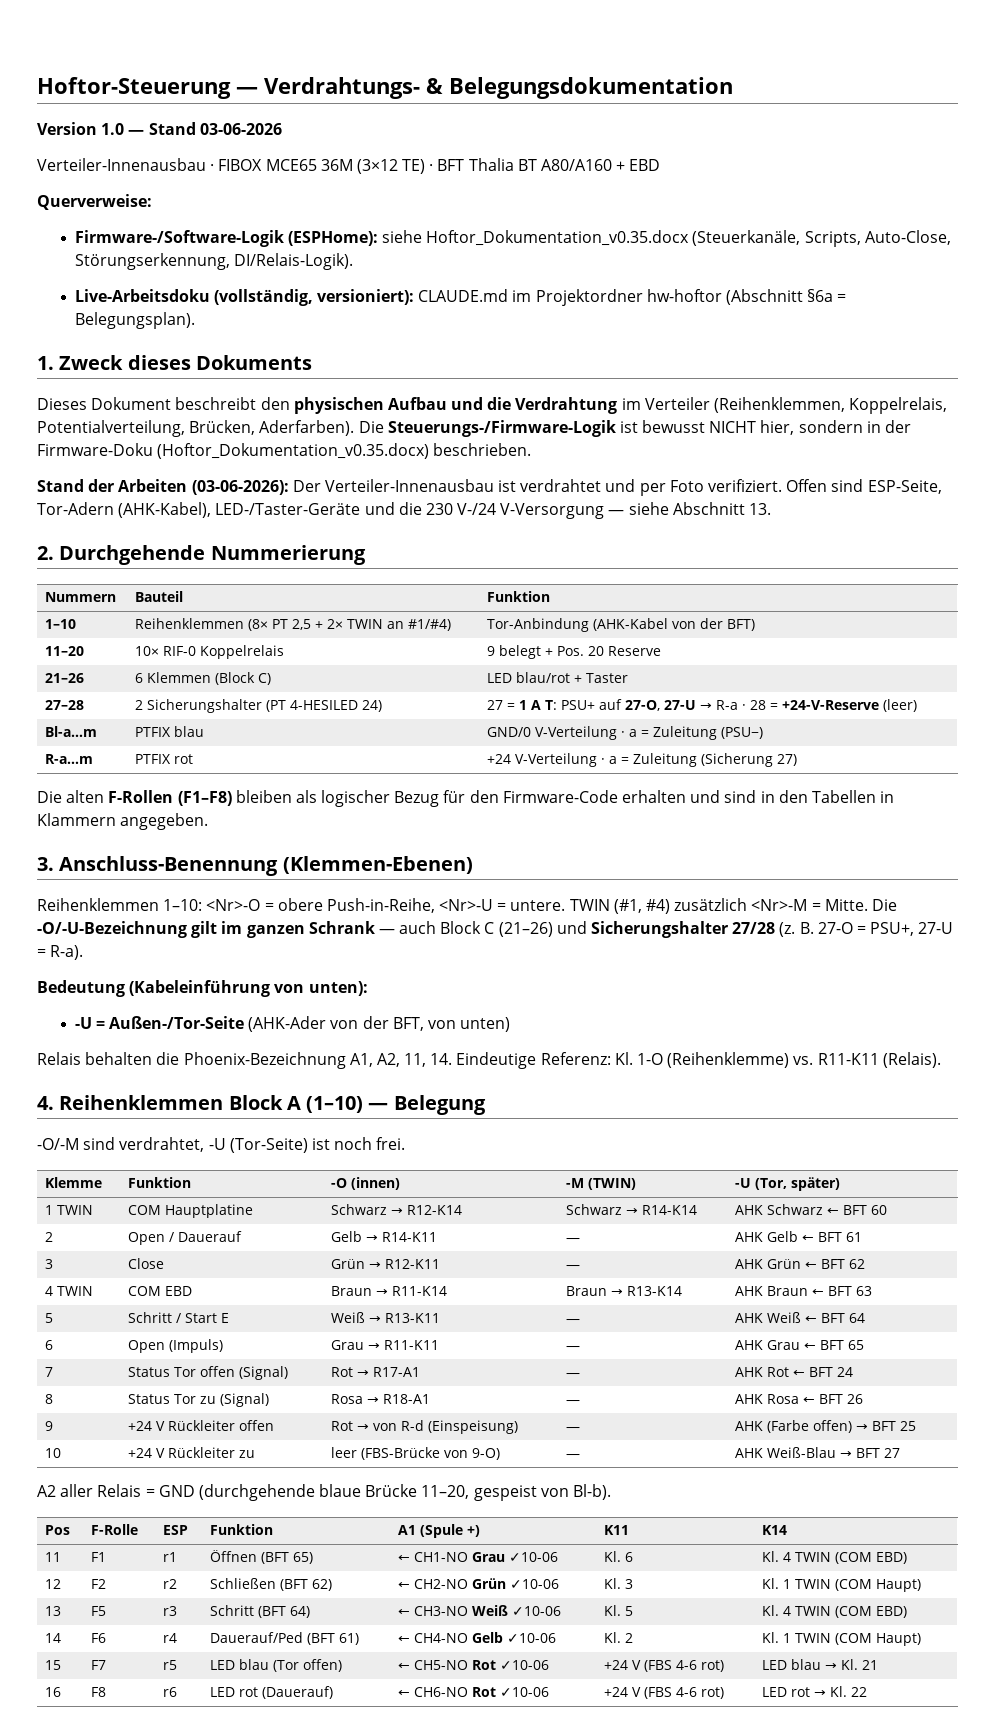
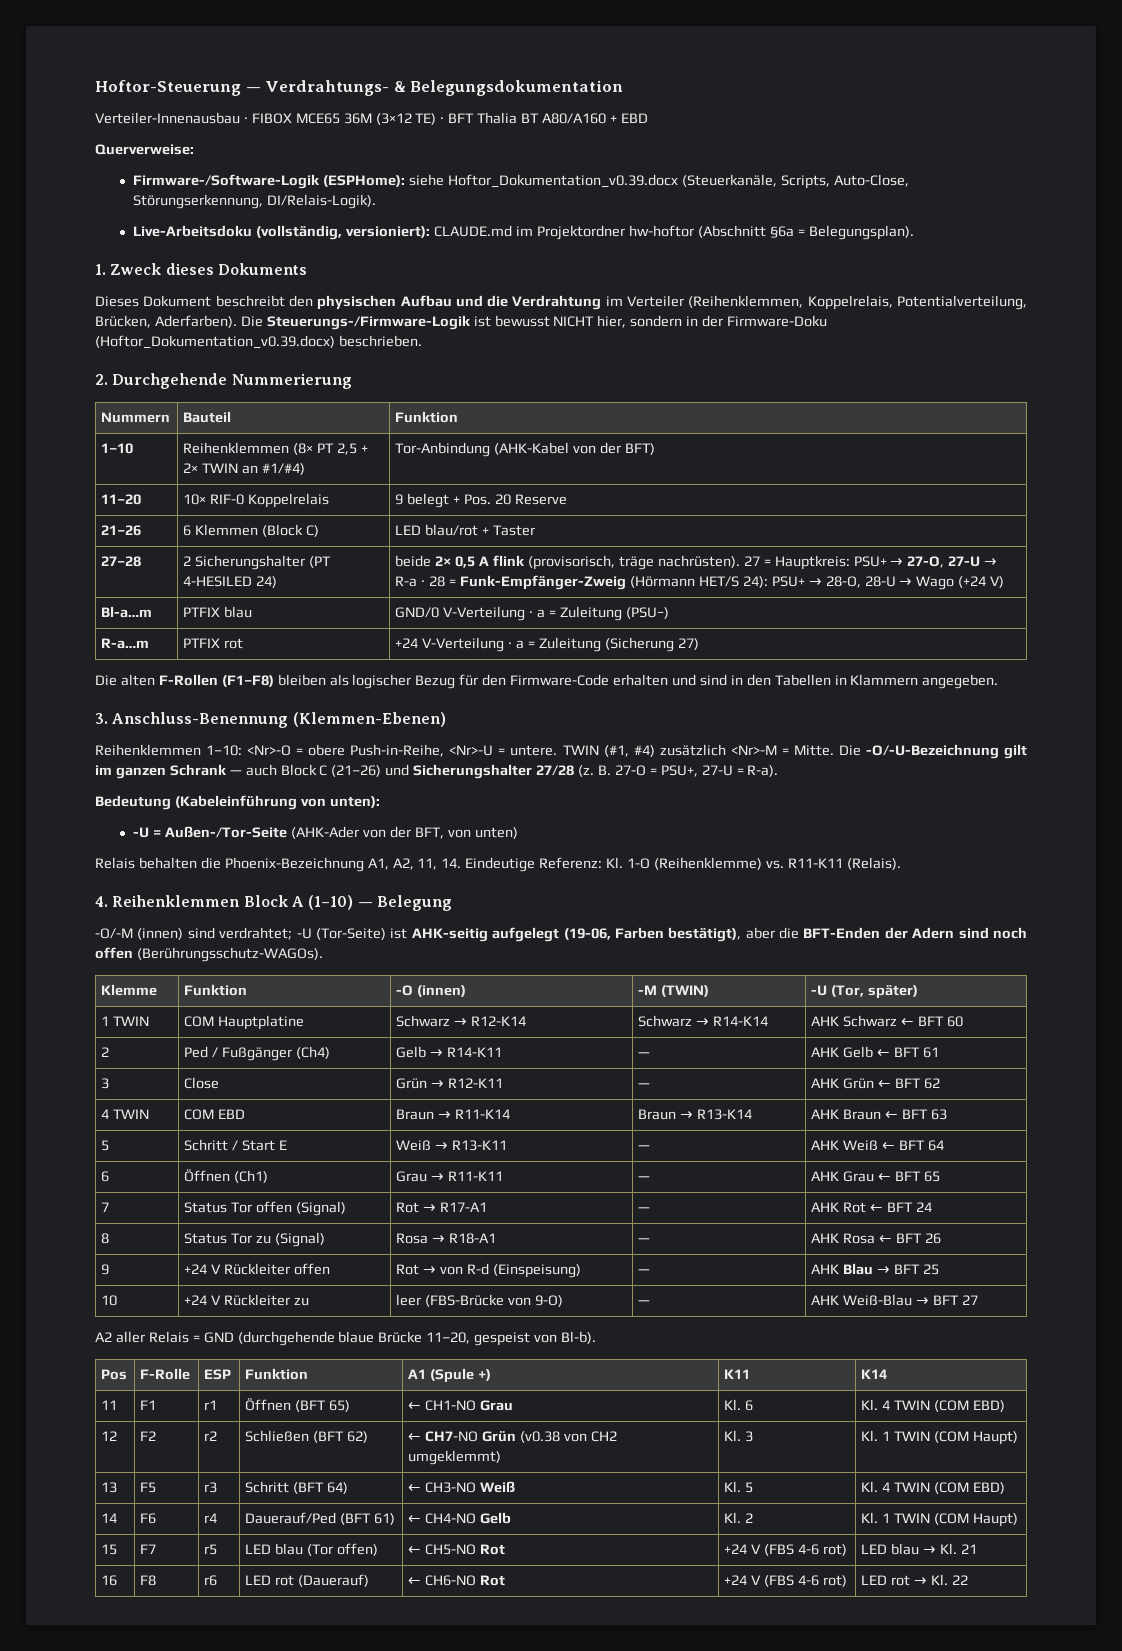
[37,122,282,135] // Version 1.0 — Stand 03-06-2026 -> (624, 88) none
[426,230,690,246] Hoftor_Dokumentation_v0.35.docx -> [448,174,679,188] Hoftor_Dokumentation_v0.39.docx
[157,443,430,459] (Hoftor_Dokumentation_v0.35.docx) -> [95,335,335,349] (Hoftor_Dokumentation_v0.39.docx)
[37,479,942,496] [37,502,772,519] // Stand der Arbeiten (03-06-2026): Der Verteiler-Innenausbau ist verdrahtet und per Foto verifiziert. Offen sind ESP-Seite, Tor-Adern (AHK-Kabel), LED-/Taster-Geräte und die 230 V-/24 V-Versorgung — siehe Abschnitt 13. -> (422, 341) none
[486,699,622,710] 27 = 1 A T: PSU+ auf -> [395,555,904,570] beide 2× 0,5 A flink (provisorisch, träge nachrüsten). 27 = Hauptkreis: PSU+ →
[781,699,917,712] +24-V-Reserve (leer) -> [460,575,1005,590] Funk-Empfänger-Zweig (Hörmann HET/S 24): PSU+ → 28-O, 28-U → Wago (+24 V)
[83,1137,406,1153] sind verdrahtet, -U (Tor-Seite) ist noch frei. -> [137,927,1028,942] [95,947,323,962] (innen) sind verdrahtet; -U (Tor-Seite) ist AHK-seitig aufgelegt (19-06, Farben bestätigt), aber die BFT-Enden der Adern sind noch offen (Berührungsschutz-WAGOs).
[127,1231,242,1245] Open / Dauerauf -> [184,1046,331,1061] Ped / Fußgänger (Ch4)
[127,1339,223,1353] Open (Impuls) -> [184,1169,269,1183] Öffnen (Ch1)
[766,1420,852,1433] (Farbe offen) -> [843,1263,874,1275] Blau
[508,1552,558,1562] ✓10-06 -> (514, 1405) none
[413,1578,559,1589] CH2-NO Grün ✓10-06 -> [425,1431,618,1443] [408,1450,502,1465] CH7-NO Grün (v0.38 von CH2 umgeklemmt)
[511,1606,561,1616] ✓10-06 -> (516, 1487) none
[506,1633,556,1643] ✓10-06 -> (512, 1518) none
[499,1660,549,1670] ✓10-06 -> (506, 1549) none
[499,1687,549,1697] ✓10-06 -> (506, 1580) none

